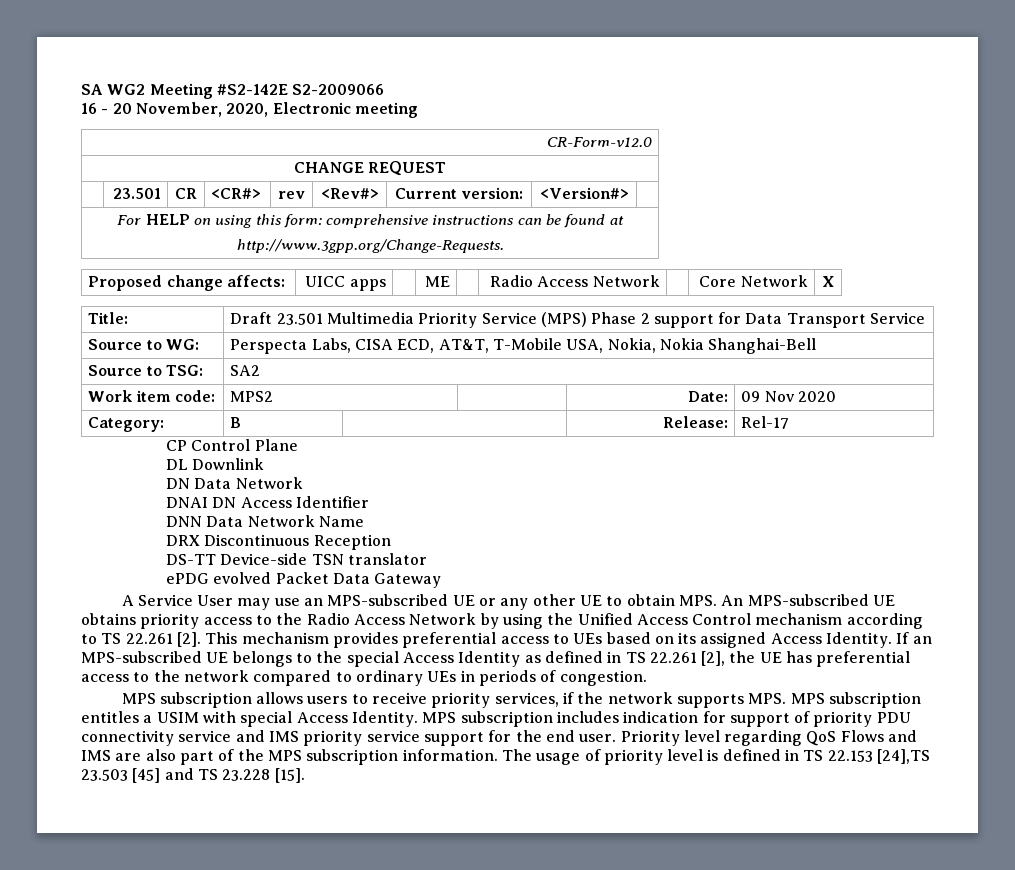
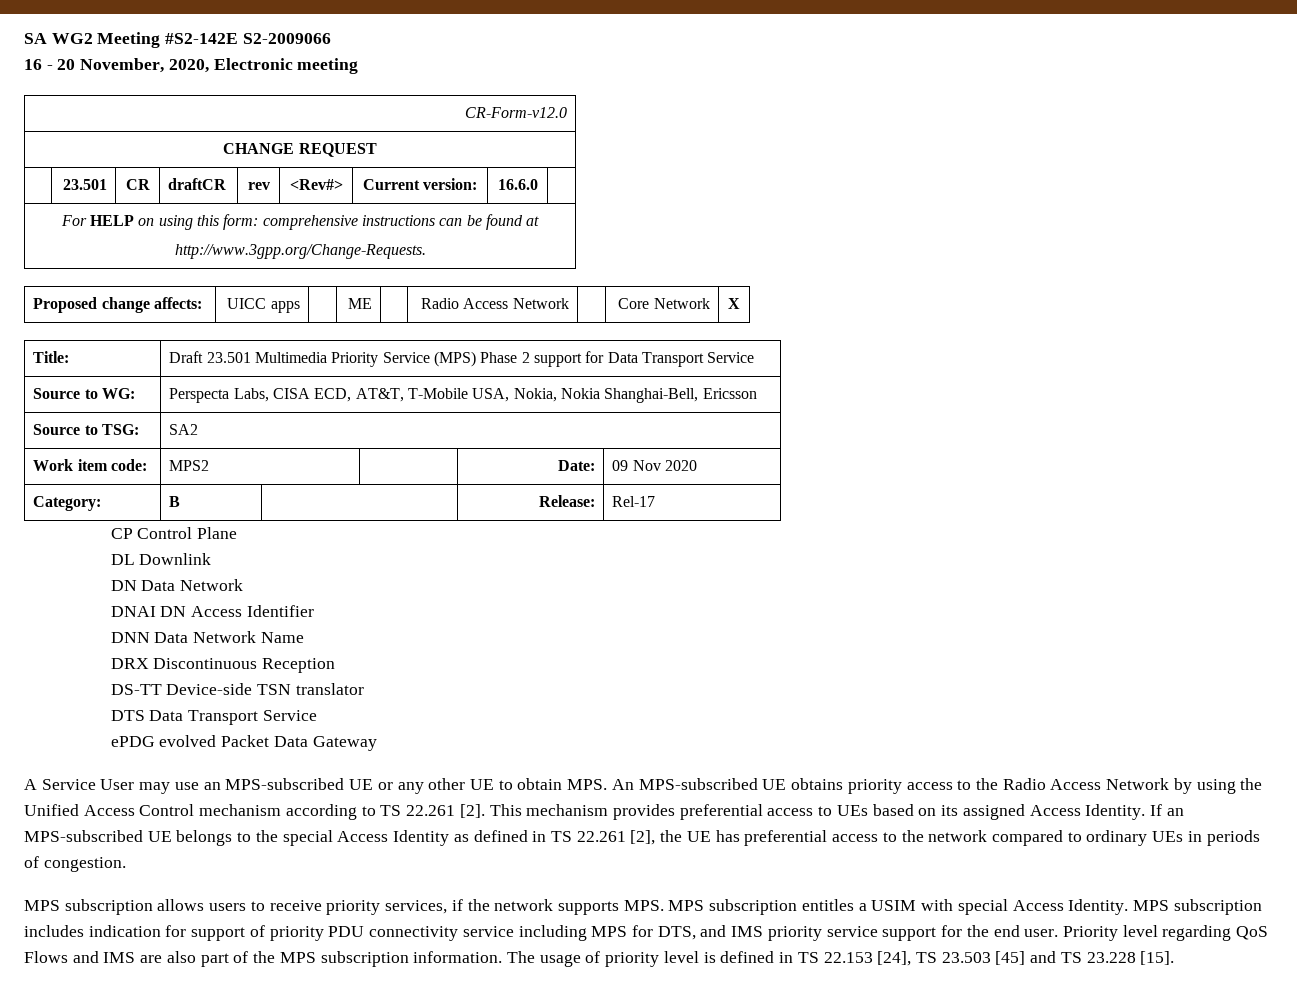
[211,188,262,199] <CR#> -> [168,178,227,190] draftCR
[539,187,629,199] <Version#> -> [497,179,538,190] 16.6.0
[708,338,817,354] Shanghai-Bell -> [604,388,757,403] Shanghai-Bell, Ericsson
(428, 559) none -> [110,710,317,725] // DTS Data Transport Service
(232, 736) none -> [518,925,696,941] including MPS for DTS,
[877,749,931,764] [24],TS -> [877,951,937,966] [24], TS

